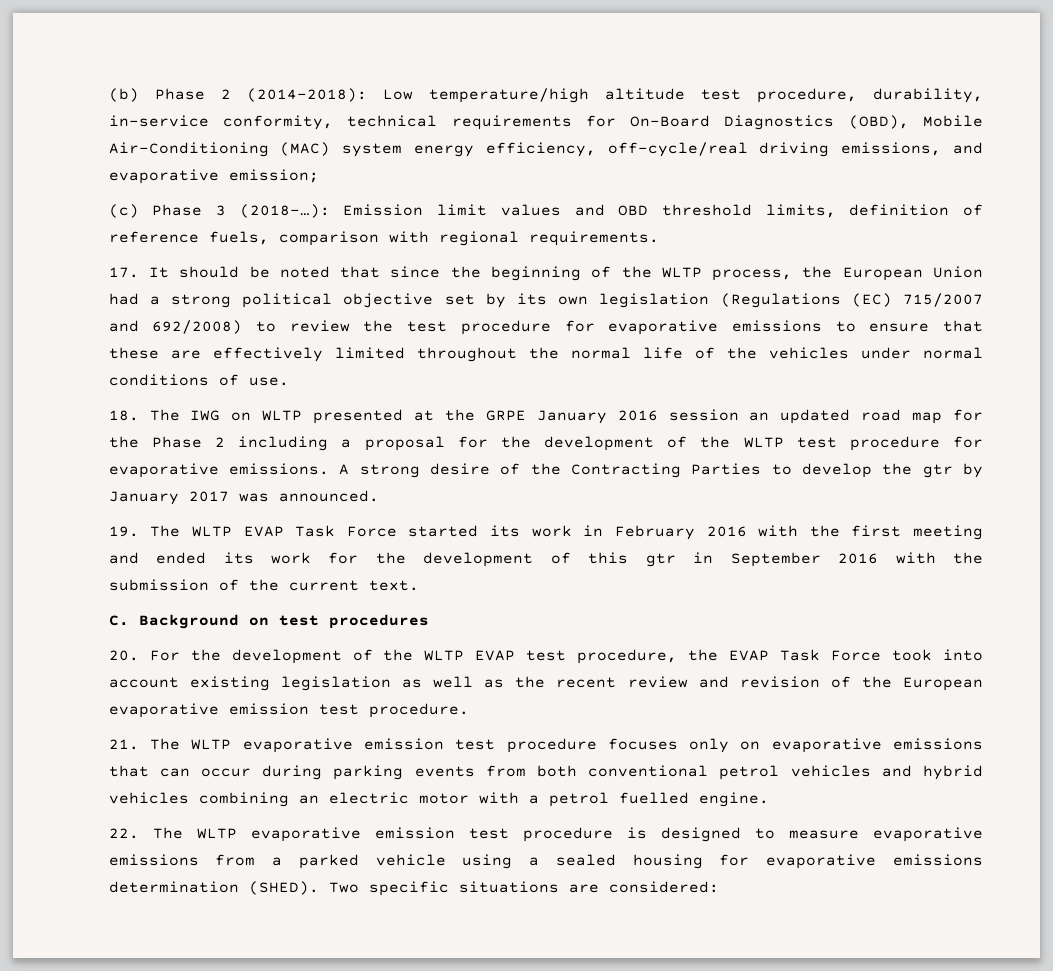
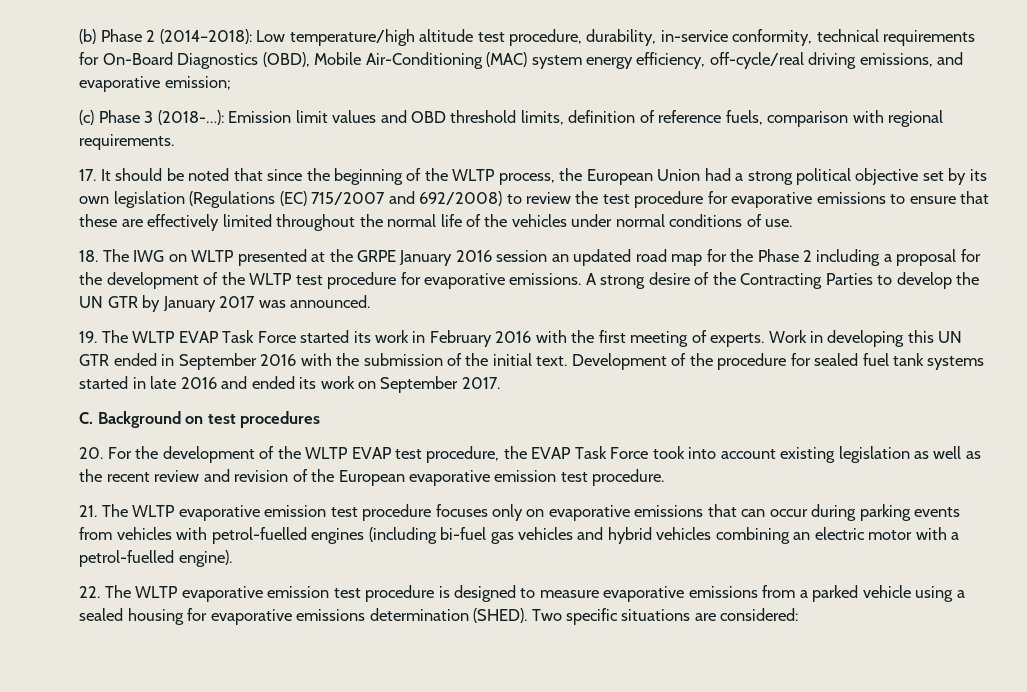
[922,464,953,478] gtr -> [79,296,138,308] UN GTR
[108,552,676,567] and ended its work for the development of this gtr -> [691,330,963,347] [79,353,157,366] of experts. Work in developing this UN GTR ended
[288,580,359,591] current -> [492,353,532,366] initial
(419, 585) none -> [571,353,985,370] [79,376,500,393] Development of the procedure for sealed fuel tank systems started in late 2016 and ended its work on September 2017.
[537,765,780,780] both conventional petrol -> [116,527,514,544] vehicles with petrol-fuelled engines (including bi-fuel gas
[548,792,769,807] petrol fuelled engine. -> [79,550,232,567] petrol-fuelled engine).

